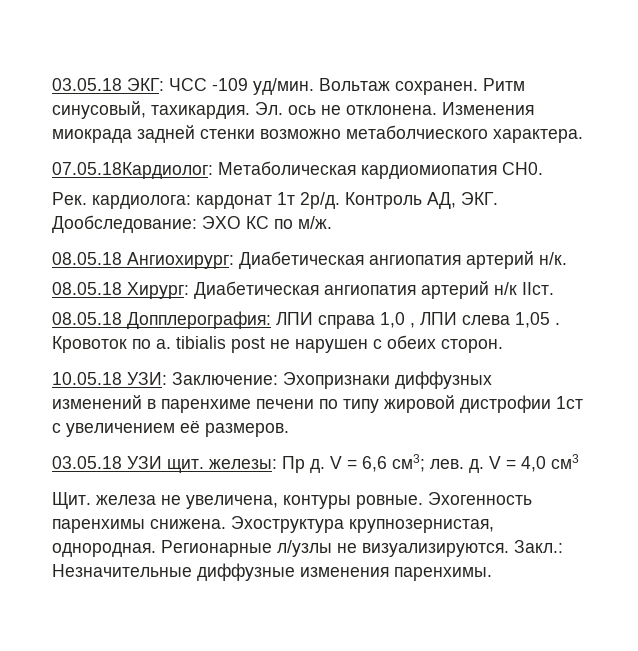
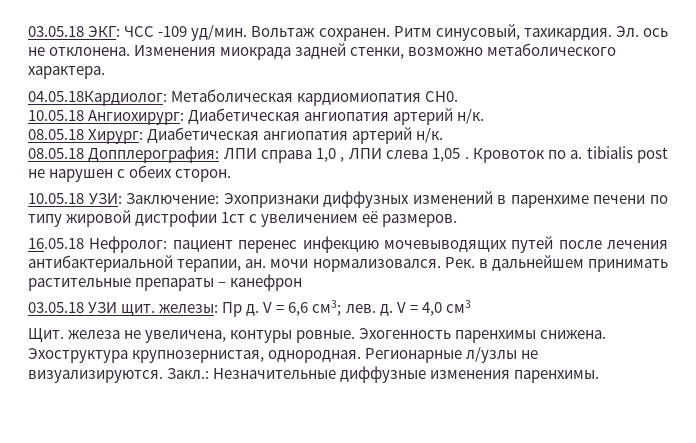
[200,125,488,139] стенки возможно метаболчиеского -> [350,43,617,59] стенки, возможно метаболического
[52,162,213,179] 07.05.18Кардиолог: -> [28,91,167,106] 04.05.18Кардиолог:
[52,192,498,209] [52,215,332,233] [52,252,122,265] Рек. кардиолога: кардонат 1т 2р/д. Контроль АД, ЭКГ. Дообследование: ЭХО КС по м/ж. // 08.05.18 -> [28,110,84,121] 10.05.18
[494,282,554,295] н/к IIcт. -> [416,128,444,143] н/к.
(289, 430) none -> [28,236,668,253] [28,255,668,272] [28,274,303,291] // 16.05.18 Нефролог: пациент перенес инфекцию мочевыводящих путей после лечения антибактериальной терапии, ан. мочи нормализовался. Рек. в дальнейшем принимать растительные препараты – канефрон

